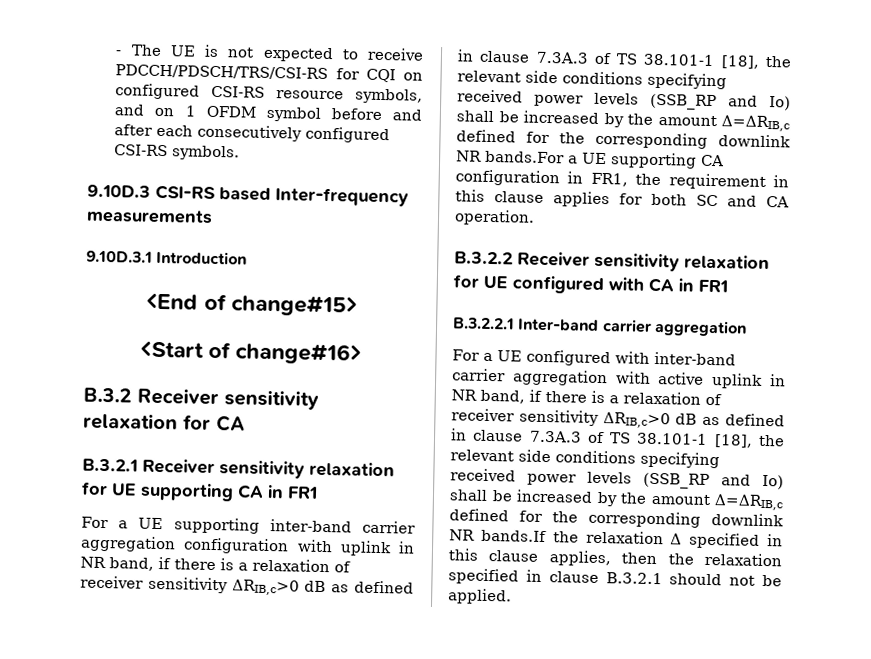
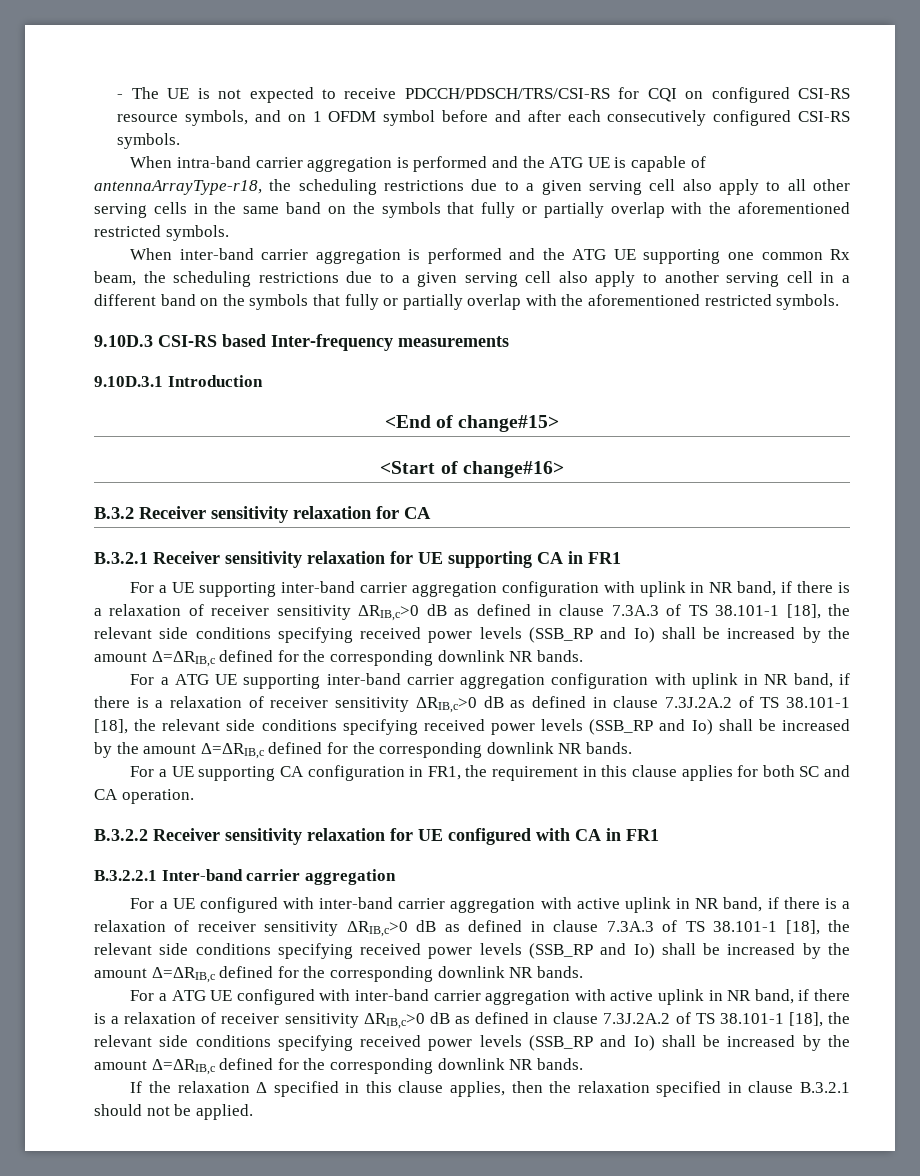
(241, 153) none -> [130,156,706,172] [94,179,850,195] [94,202,850,218] [94,225,229,241] [130,248,850,264] [94,271,850,287] [94,294,840,310] // When intra-band carrier aggregation is performed and the ATG UE is capable of antennaArrayType-r18, the scheduling restrictions due to a given serving cell also apply to all other serving cells in the same band on the symbols that fully or partially overlap with the aforementioned restricted symbols. // When inter-band carrier aggregation is performed and the ATG UE supporting one common Rx beam, the scheduling restrictions due to a given serving cell also apply to another serving cell in a different band on the symbols that fully or partially overlap with the aforementioned restricted symbols.
[485,150,565,164] bands.For -> [536,650,583,662] [130,673,851,689] [94,696,850,713] [94,719,850,735] [94,742,632,759] [130,766,155,777] bands. // For a ATG UE supporting inter-band carrier aggregation configuration with uplink in NR band, if there is a relaxation of receiver sensitivity ΔRIB,c>0 dB as defined in clause 7.3J.2A.2 of TS 38.101-1 [18], the relevant side conditions specifying received power levels (SSB_RP and Io) shall be increased by the amount Δ=ΔRIB,c defined for the corresponding downlink NR bands. // For
[480,529,547,543] bands.If -> [536,966,583,978] [130,989,850,1005] [94,1012,851,1029] [94,1035,851,1051] [94,1058,583,1075] [130,1081,143,1093] bands. // For a ATG UE configured with inter-band carrier aggregation with active uplink in NR band, if there is a relaxation of receiver sensitivity ΔRIB,c>0 dB as defined in clause 7.3J.2A.2 of TS 38.101-1 [18], the relevant side conditions specifying received power levels (SSB_RP and Io) shall be increased by the amount Δ=ΔRIB,c defined for the corresponding downlink NR bands. // If

